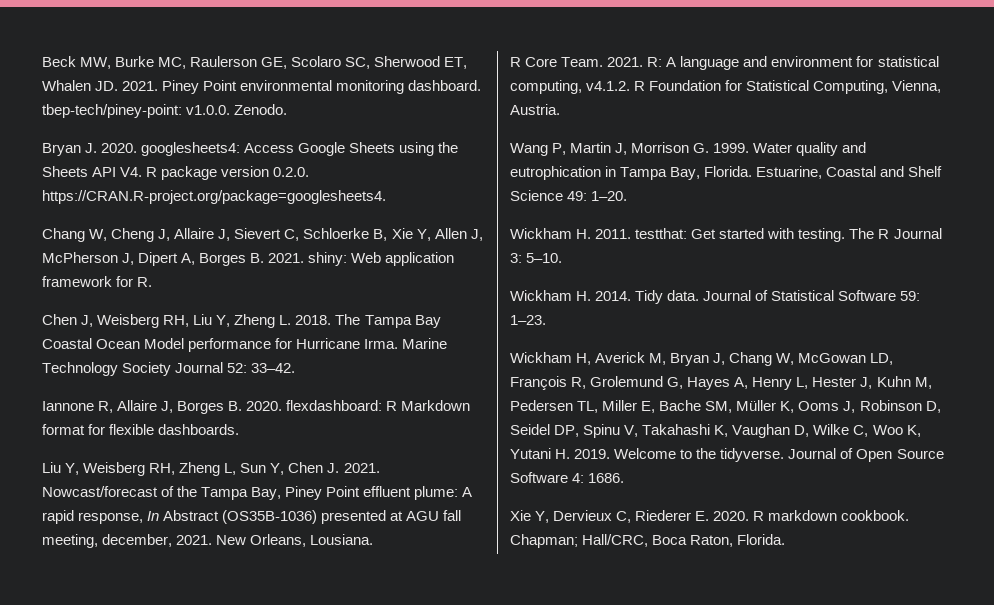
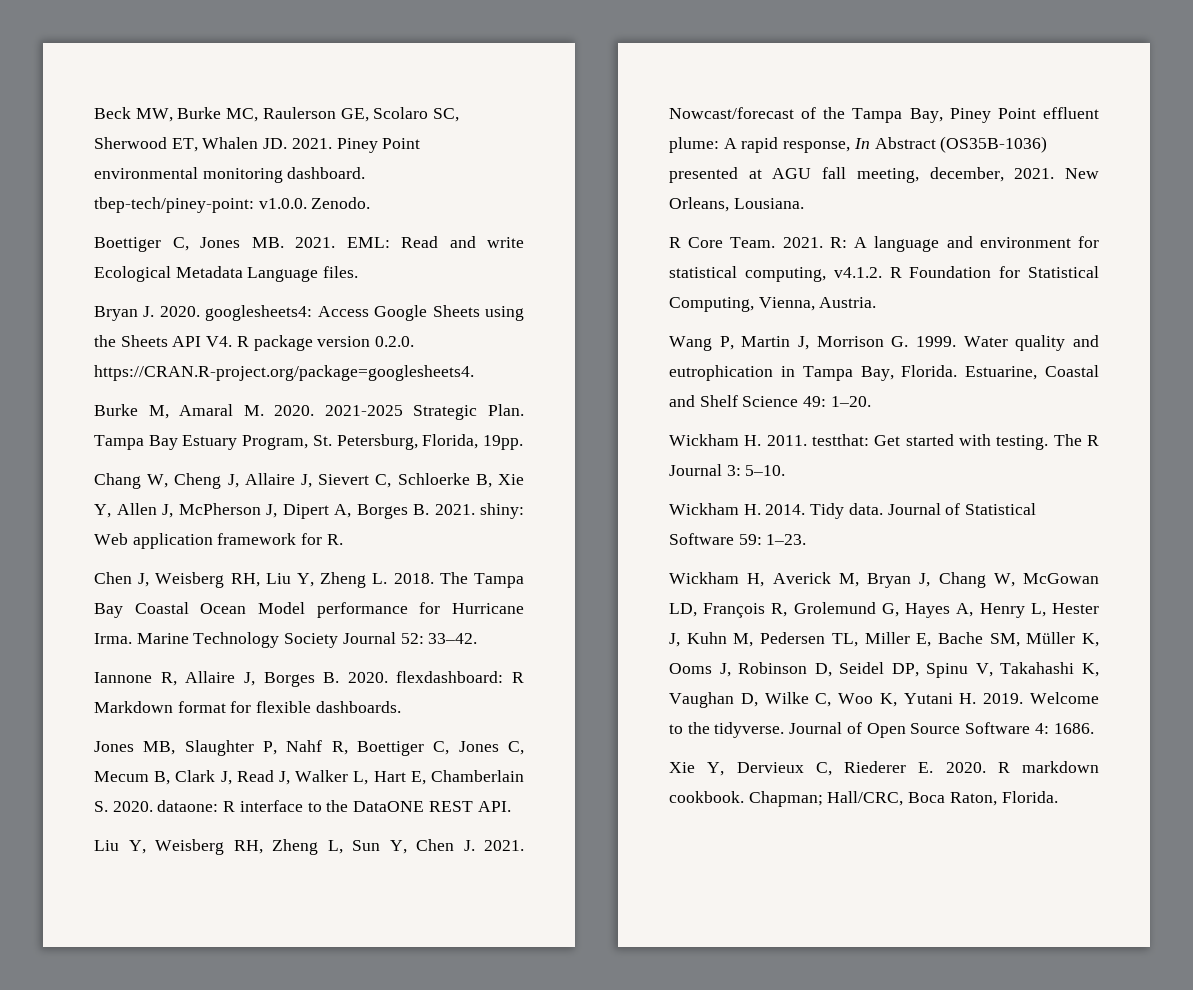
(288, 109) none -> [94,236,524,252] [94,266,359,282] // Boettiger C, Jones MB. 2021. EML: Read and write Ecological Metadata Language files.
(386, 197) none -> [94,404,524,420] [94,434,524,450] // Burke M, Amaral M. 2020. 2021-2025 Strategic Plan. Tampa Bay Estuary Program, St. Petersburg, Florida, 19pp.
(240, 429) none -> [94,740,524,756] [94,770,524,785] [94,800,511,812] // Jones MB, Slaughter P, Nahf R, Boettiger C, Jones C, Mecum B, Clark J, Read J, Walker L, Hart E, Chamberlain S. 2020. dataone: R interface to the DataONE REST API.

